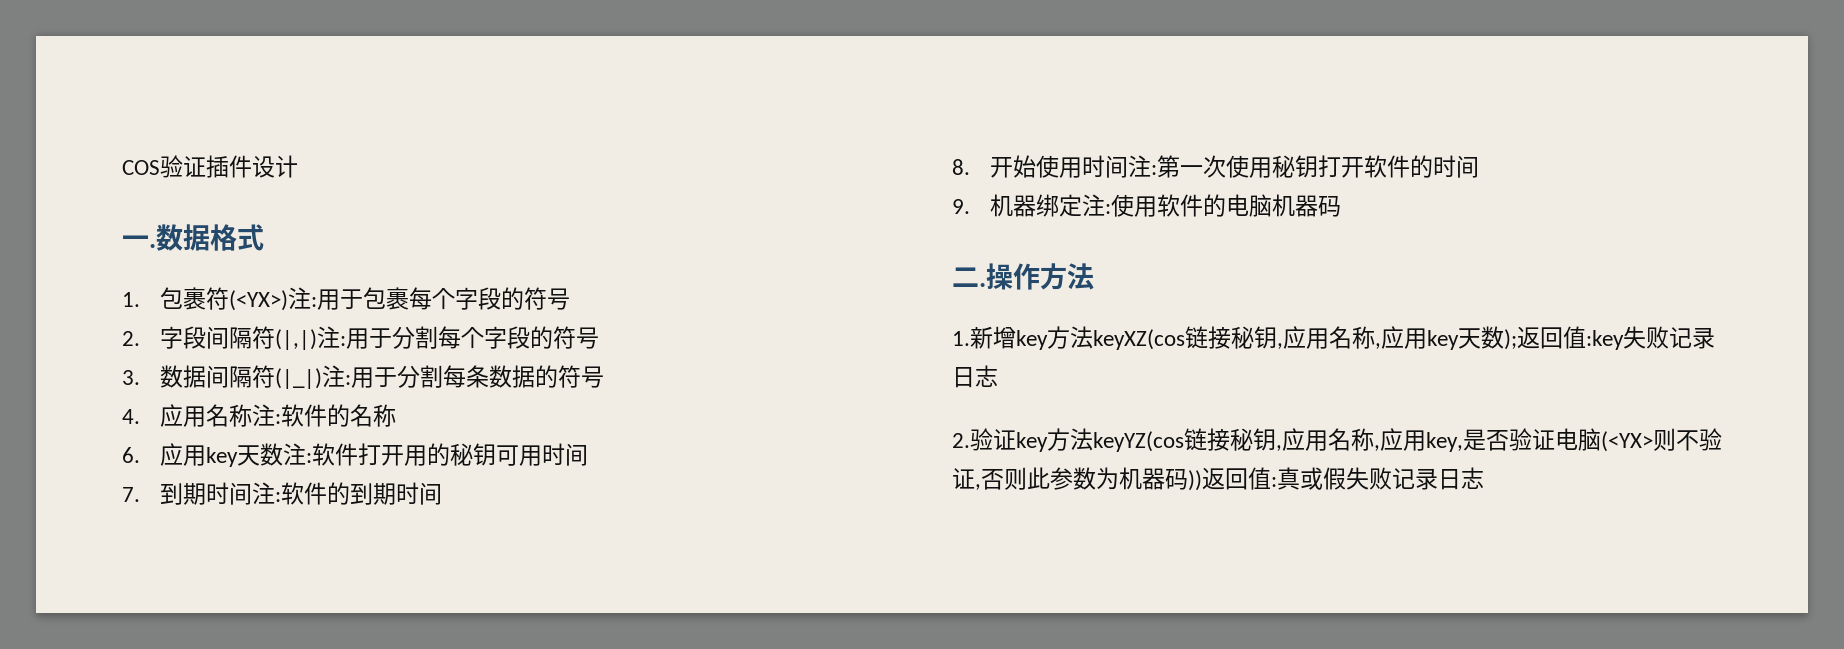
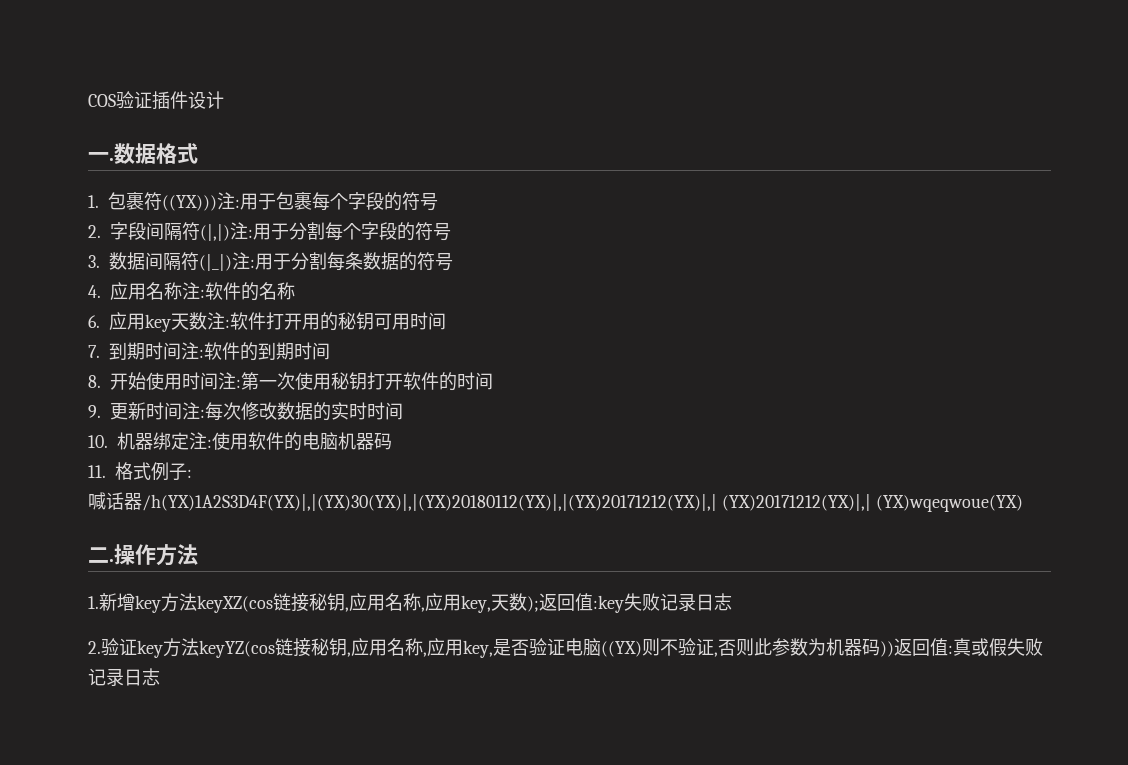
[228,290,288,311] (<YX>) -> [162,195,218,211] ((YX)))
(970, 206) none -> [110,402,403,421] [88,435,108,448] 更新时间注:每次修改数据的实时时间 // 10.
(1341, 206) none -> [88,462,192,481] [88,492,1023,512] // 11.格式例子: // 喊话器/h(YX)1A2S3D4F(YX)|,|(YX)30(YX)|,|(YX)20180112(YX)|,|(YX)20171212(YX)|,| (YX)20171212(YX)|,| (YX)wqeqwoue(YX)
[1427,330,1459,350] key -> [461,595,491,613] key,
[1601,431,1653,452] (<YX> -> [601,641,642,657] ((YX)

